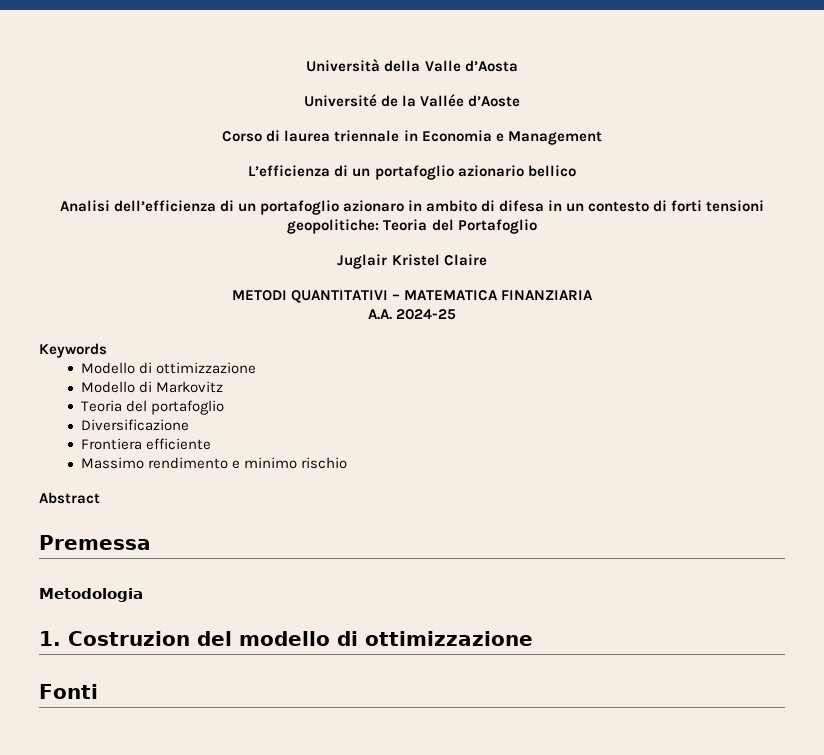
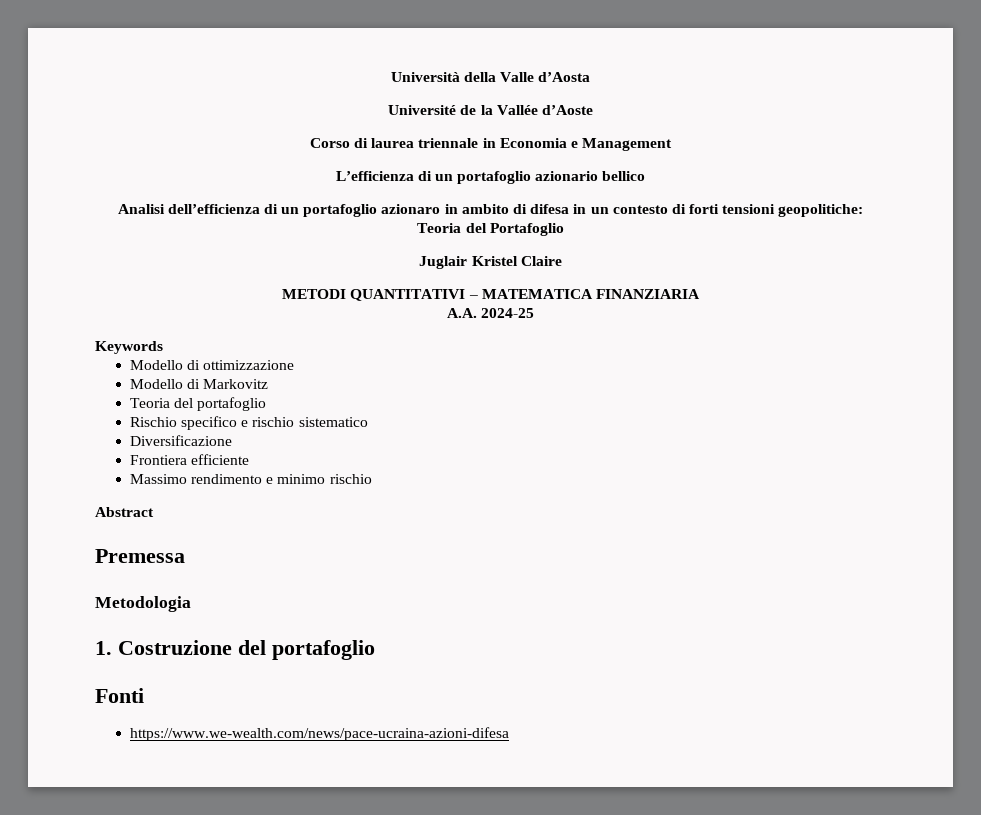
(225, 407) none -> [129,416,368,430] // Rischio specifico e rischio sistematico
[68,631,533,646] Costruzion del modello di ottimizzazione -> [118,640,375,660] Costruzione del portafoglio
(98, 691) none -> [129,727,509,741] // https://www.we-wealth.com/news/pace-ucraina-azioni-difesa

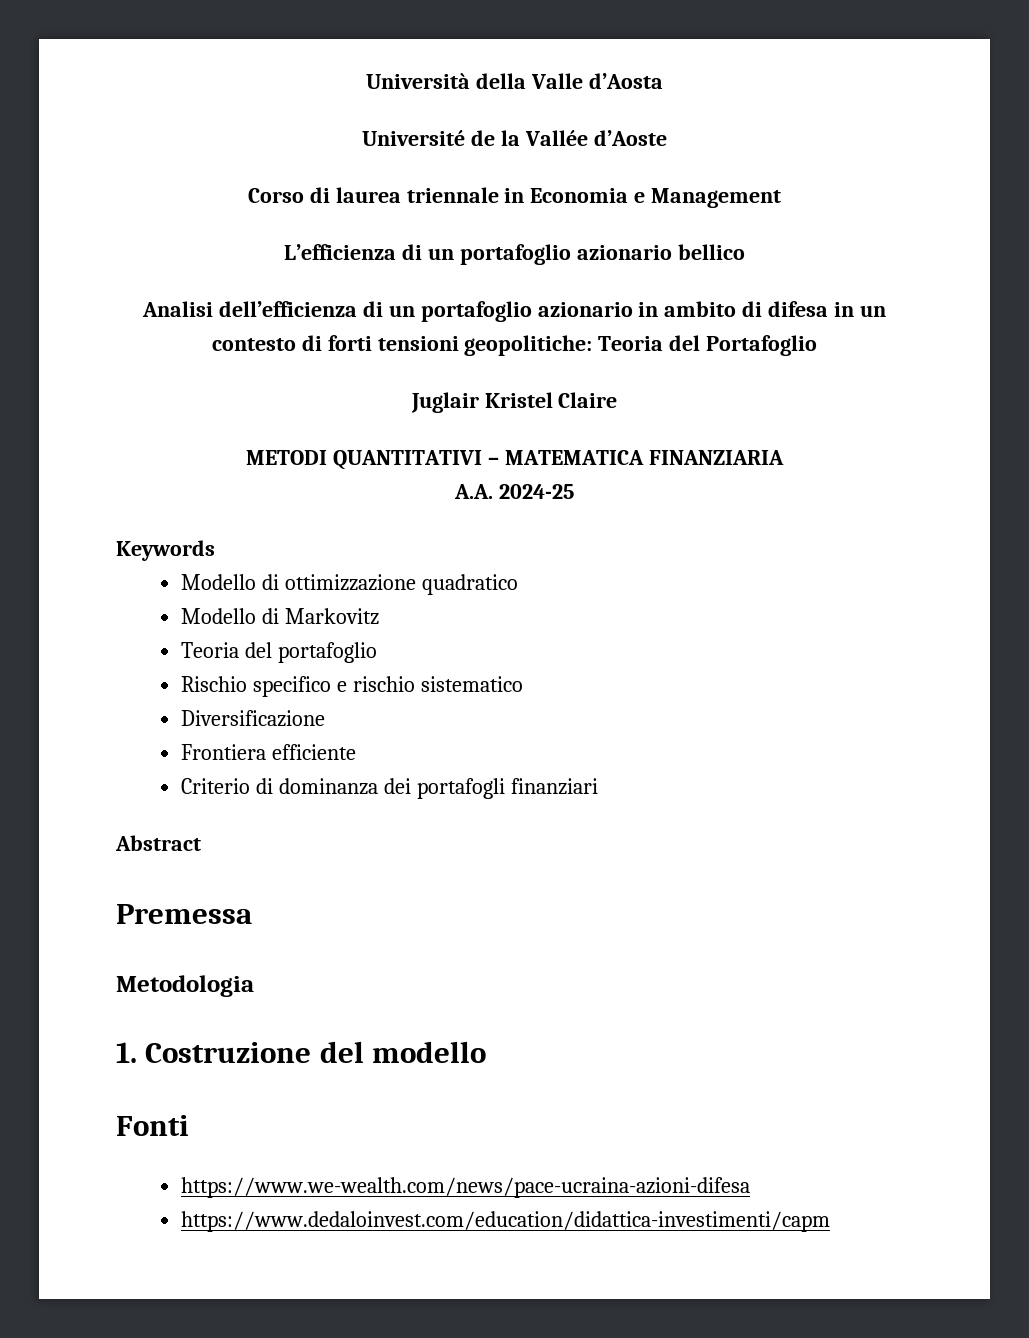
[381,204,441,214] azionaro -> [537,302,633,317] azionario
(295, 365) none -> [421,574,518,595] quadratico
[129,474,372,484] Massimo rendimento e minimo rischio -> [181,778,598,799] Criterio di dominanza dei portafogli finanziari
[272,640,375,660] portafoglio -> [372,1041,487,1063] modello
(509, 734) none -> [181,1211,831,1232] // https://www.dedaloinvest.com/education/didattica-investimenti/capm

